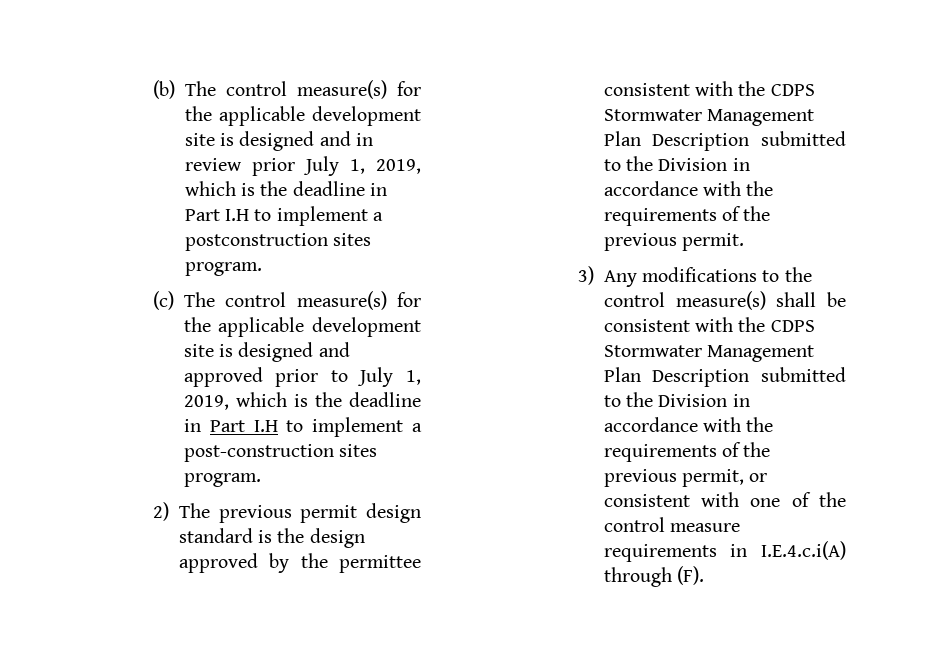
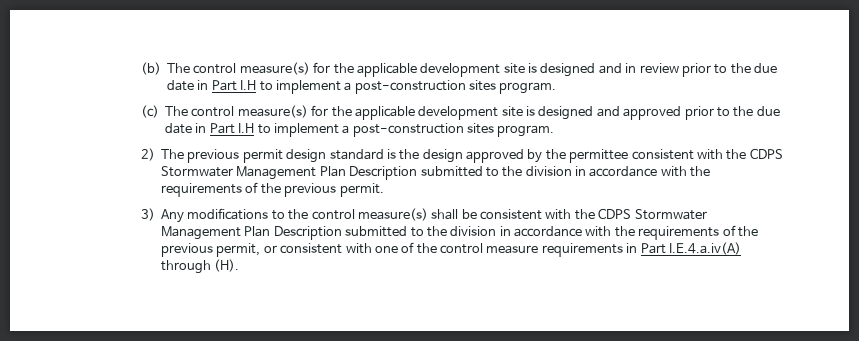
[302,156,421,176] [184,181,387,196] [184,206,383,226] [184,233,328,251] July 1, 2019, which is the deadline in Part I.H to implement a postconstruction -> [714,63,778,74] [167,80,466,94] to the due date in Part I.H to implement a post-construction
[357,367,421,387] [183,392,421,410] July 1, 2019, which is the deadline -> [733,106,780,117] [165,123,193,134] the due date
[658,158,728,171] Division -> [525,166,572,176] division
[658,394,728,407] Division -> [450,226,497,236] division
[761,541,846,560] [603,566,705,587] I.E.4.c.i(A) through (F). -> [640,242,741,255] [161,259,240,274] Part I.E.4.a.iv(A) through (H).

